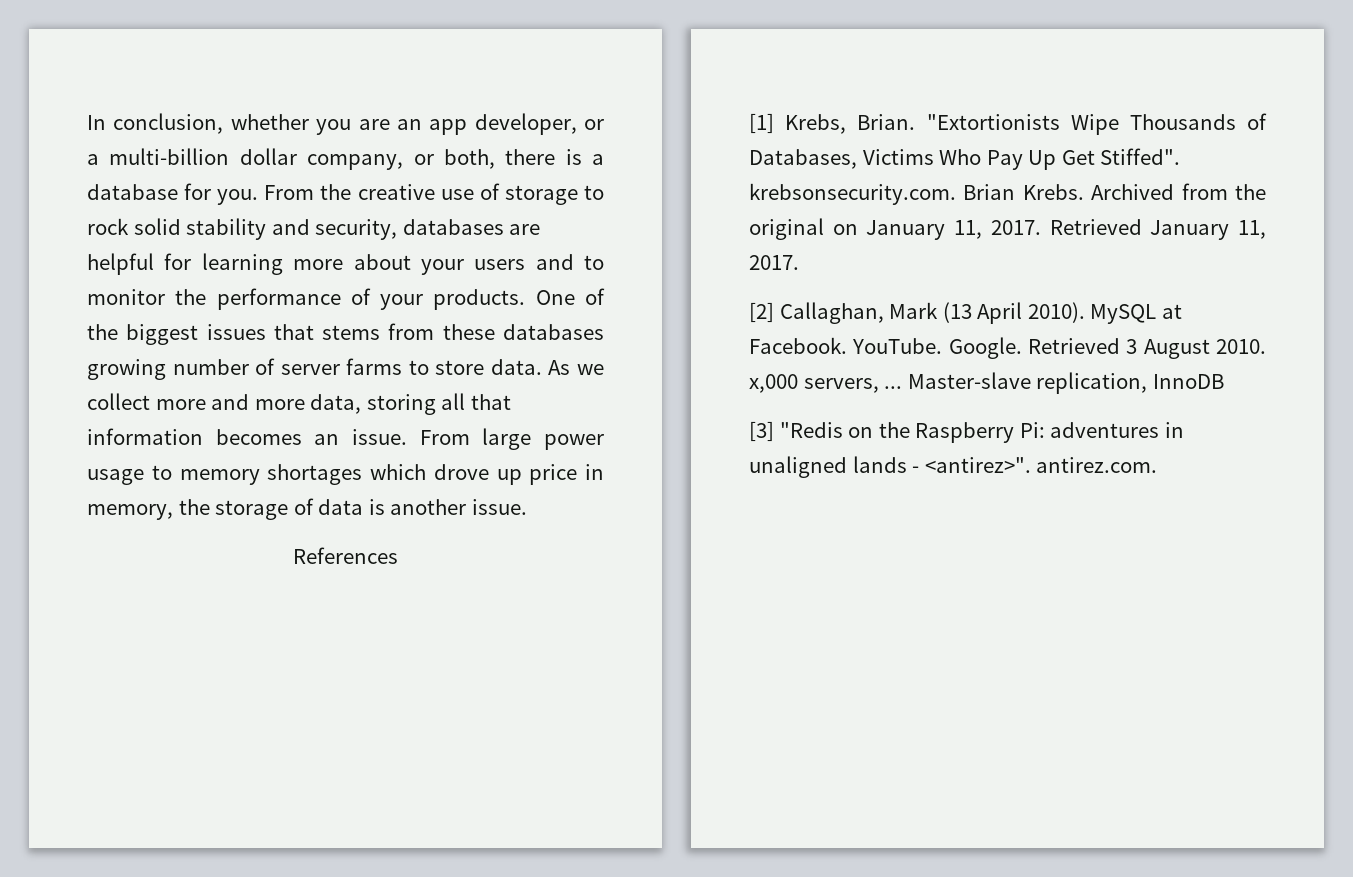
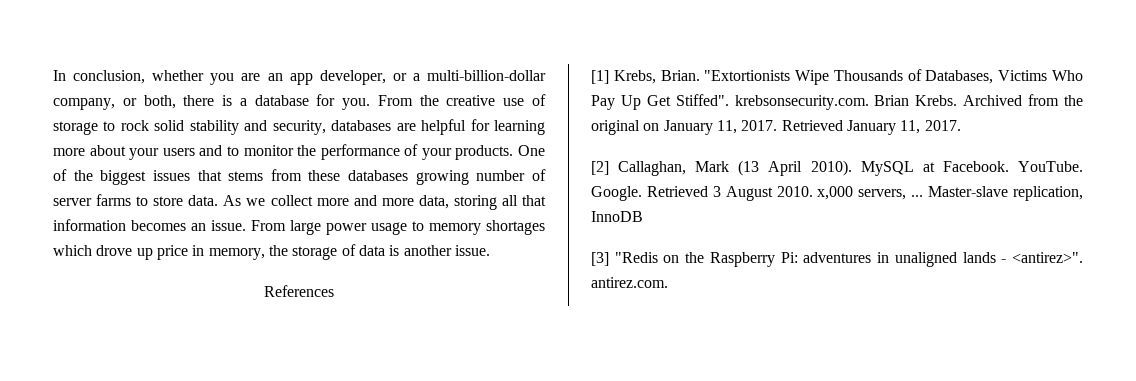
[109,148,297,165] multi-billion dollar -> [427,70,546,81] multi-billion-dollar

